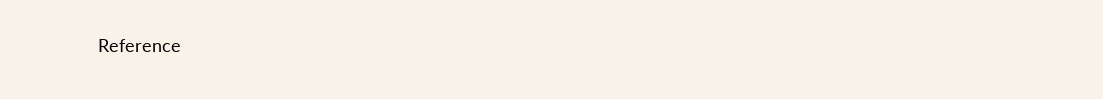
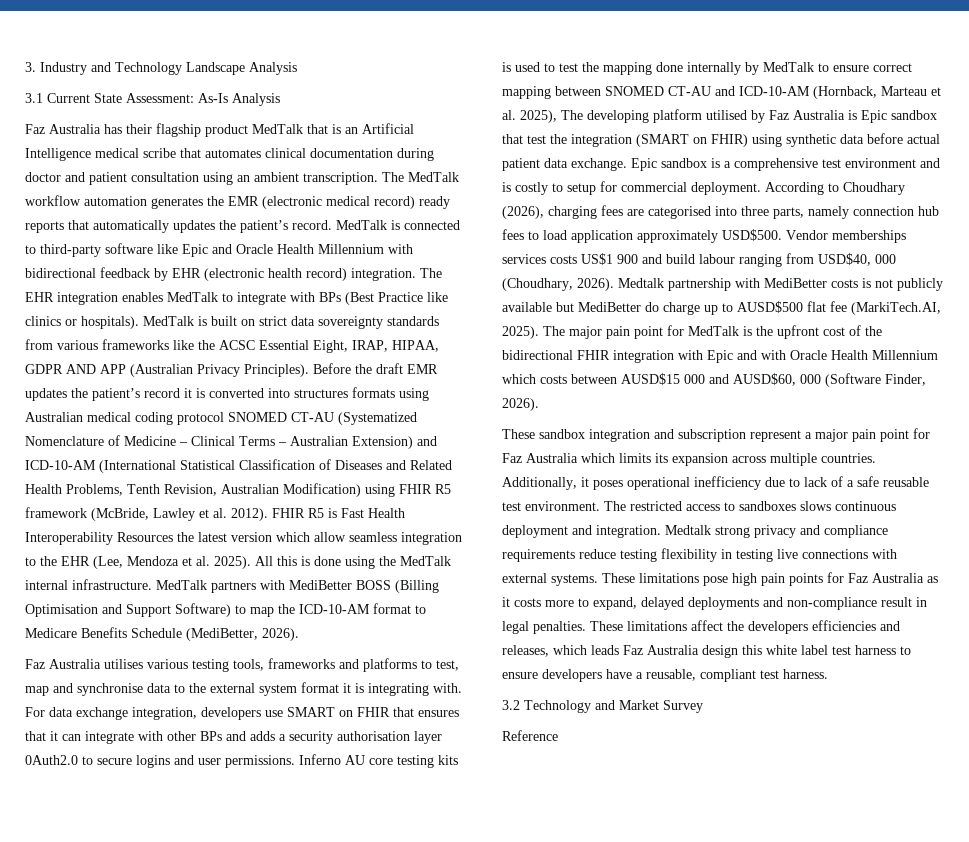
(98, 45) none -> [25,62,297,75] [25,93,280,106] [25,123,414,137] [25,148,434,161] [25,172,459,185] [25,195,450,209] [25,220,460,233] [25,243,413,257] [25,267,442,281] [25,292,448,305] [25,316,439,329] [25,339,439,353] [25,363,438,377] [25,387,429,401] [25,412,417,425] [25,435,437,449] [25,459,452,473] [25,483,451,497] [25,507,405,521] [25,532,462,545] [25,556,451,569] [25,579,439,593] [25,603,426,617] [25,627,299,641] [25,658,459,672] [25,682,462,696] [25,707,459,720] [25,731,442,744] [25,754,458,768] [502,62,912,75] [502,86,941,99] [502,109,937,123] [502,133,940,147] [502,158,940,171] [502,181,905,195] [502,205,939,219] [502,229,906,243] [502,253,896,267] [502,278,943,291] [502,301,941,315] [502,325,882,339] [502,350,938,363] [502,373,926,387] [502,398,539,411] [502,428,930,442] [502,453,876,466] [502,476,929,490] [502,501,896,511] [502,525,888,538] [502,548,897,562] [502,572,938,586] [502,597,927,610] [502,620,900,634] [502,645,911,658] [502,669,828,682] [502,700,703,713] 3. Industry and Technology Landscape Analysis // 3.1 Current State Assessment: As-Is Analysis // Faz Australia has their flagship product MedTalk that is an Artificial Intelligence medical scribe that automates clinical documentation during doctor and patient consultation using an ambient transcription. The MedTalk workflow automation generates the EMR (electronic medical record) ready reports that automatically updates the patient’s record. MedTalk is connected to third-party software like Epic and Oracle Health Millennium with bidirectional feedback by EHR (electronic health record) integration. The EHR integration enables MedTalk to integrate with BPs (Best Practice like clinics or hospitals). MedTalk is built on strict data sovereignty standards from various frameworks like the ACSC Essential Eight, IRAP, HIPAA, GDPR AND APP (Australian Privacy Principles). Before the draft EMR updates the patient’s record it is converted into structures formats using Australian medical coding protocol SNOMED CT-AU (Systematized Nomenclature of Medicine – Clinical Terms – Australian Extension) and ICD-10-AM (International Statistical Classification of Diseases and Related Health Problems, Tenth Revision, Australian Modification) using FHIR R5 framework (McBride, Lawley et al. 2012). FHIR R5 is Fast Health Interoperability Resources the latest version which allow seamless integration to the EHR (Lee, Mendoza et al. 2025). All this is done using the MedTalk internal infrastructure. MedTalk partners with MediBetter BOSS (Billing Optimisation and Support Software) to map the ICD-10-AM format to Medicare Benefits Schedule (MediBetter, 2026). // Faz Australia utilises various testing tools, frameworks and platforms to test, map and synchronise data to the external system format it is integrating with. For data exchange integration, developers use SMART on FHIR that ensures that it can integrate with other BPs and adds a security authorisation layer 0Auth2.0 to secure logins and user permissions. Inferno AU core testing kits is used to test the mapping done internally by MedTalk to ensure correct mapping between SNOMED CT-AU and ICD-10-AM (Hornback, Marteau et al. 2025), The developing platform utilised by Faz Australia is Epic sandbox that test the integration (SMART on FHIR) using synthetic data before actual patient data exchange. Epic sandbox is a comprehensive test environment and is costly to setup for commercial deployment. According to Choudhary (2026), charging fees are categorised into three parts, namely connection hub fees to load application approximately USD$500. Vendor memberships services costs US$1 900 and build labour ranging from USD$40, 000 (Choudhary, 2026). Medtalk partnership with MediBetter costs is not publicly available but MediBetter do charge up to AUSD$500 flat fee (MarkiTech.AI, 2025). The major pain point for MedTalk is the upfront cost of the bidirectional FHIR integration with Epic and with Oracle Health Millennium which costs between AUSD$15 000 and AUSD$60, 000 (Software Finder, 2026). // These sandbox integration and subscription represent a major pain point for Faz Australia which limits its expansion across multiple countries. Additionally, it poses operational inefficiency due to lack of a safe reusable test environment. The restricted access to sandboxes slows continuous deployment and integration. Medtalk strong privacy and compliance requirements reduce testing flexibility in testing live connections with external systems. These limitations pose high pain points for Faz Australia as it costs more to expand, delayed deployments and non-compliance result in legal penalties. These limitations affect the developers efficiencies and releases, which leads Faz Australia design this white label test harness to ensure developers have a reusable, compliant test harness. // 3.2 Technology and Market Survey //

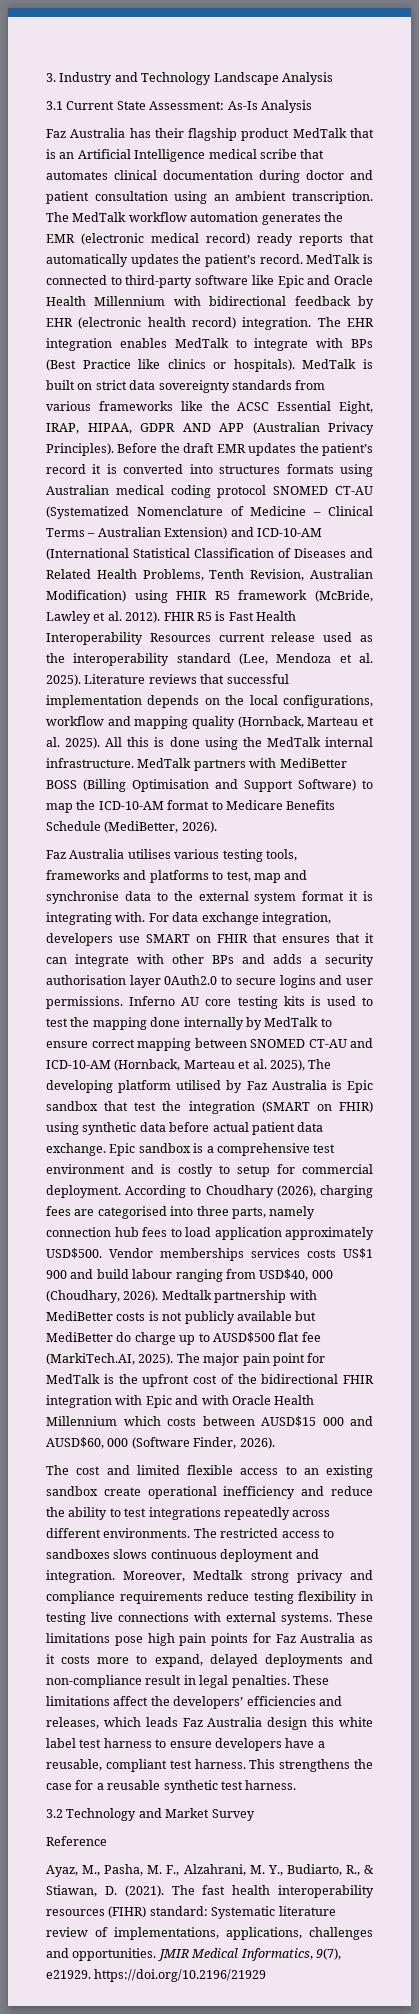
[177,532,462,545] [25,556,90,566] the latest version which allow seamless integration to the EHR -> [218,632,374,642] [46,653,231,666] current release used as the interoperability standard
(251, 562) none -> [84,674,289,684] [46,695,373,708] [46,716,374,729] [46,737,101,749] Literature reviews that successful implementation depends on the local configurations, workflow and mapping quality (Hornback, Marteau et al. 2025).
[502,428,930,442] [502,453,876,466] [502,476,929,490] [502,501,600,511] These sandbox integration and subscription represent a major pain point for Faz Australia which limits its expansion across multiple countries. Additionally, it poses operational inefficiency due to lack of a safe reusable test environment. -> [46,1465,373,1478] [46,1486,374,1499] [46,1507,331,1520] [46,1528,191,1538] The cost and limited flexible access to an existing sandbox create operational inefficiency and reduce the ability to test integrations repeatedly across different environments.
(661, 531) none -> [123,1571,186,1582] Moreover,
[748,621,808,634] developers -> [173,1696,244,1709] developers’
(828, 674) none -> [249,1759,374,1772] [46,1780,297,1793] This strengthens the case for a reusable synthetic test harness.
(558, 735) none -> [46,1864,374,1877] [46,1885,374,1898] [46,1906,336,1919] [46,1927,373,1940] [46,1948,341,1961] [46,1969,267,1982] // Ayaz, M., Pasha, M. F., Alzahrani, M. Y., Budiarto, R., & Stiawan, D. (2021). The fast health interoperability resources (FIHR) standard: Systematic literature review of implementations, applications, challenges and opportunities. JMIR Medical Informatics, 9(7), e21929. https://doi.org/10.2196/21929

